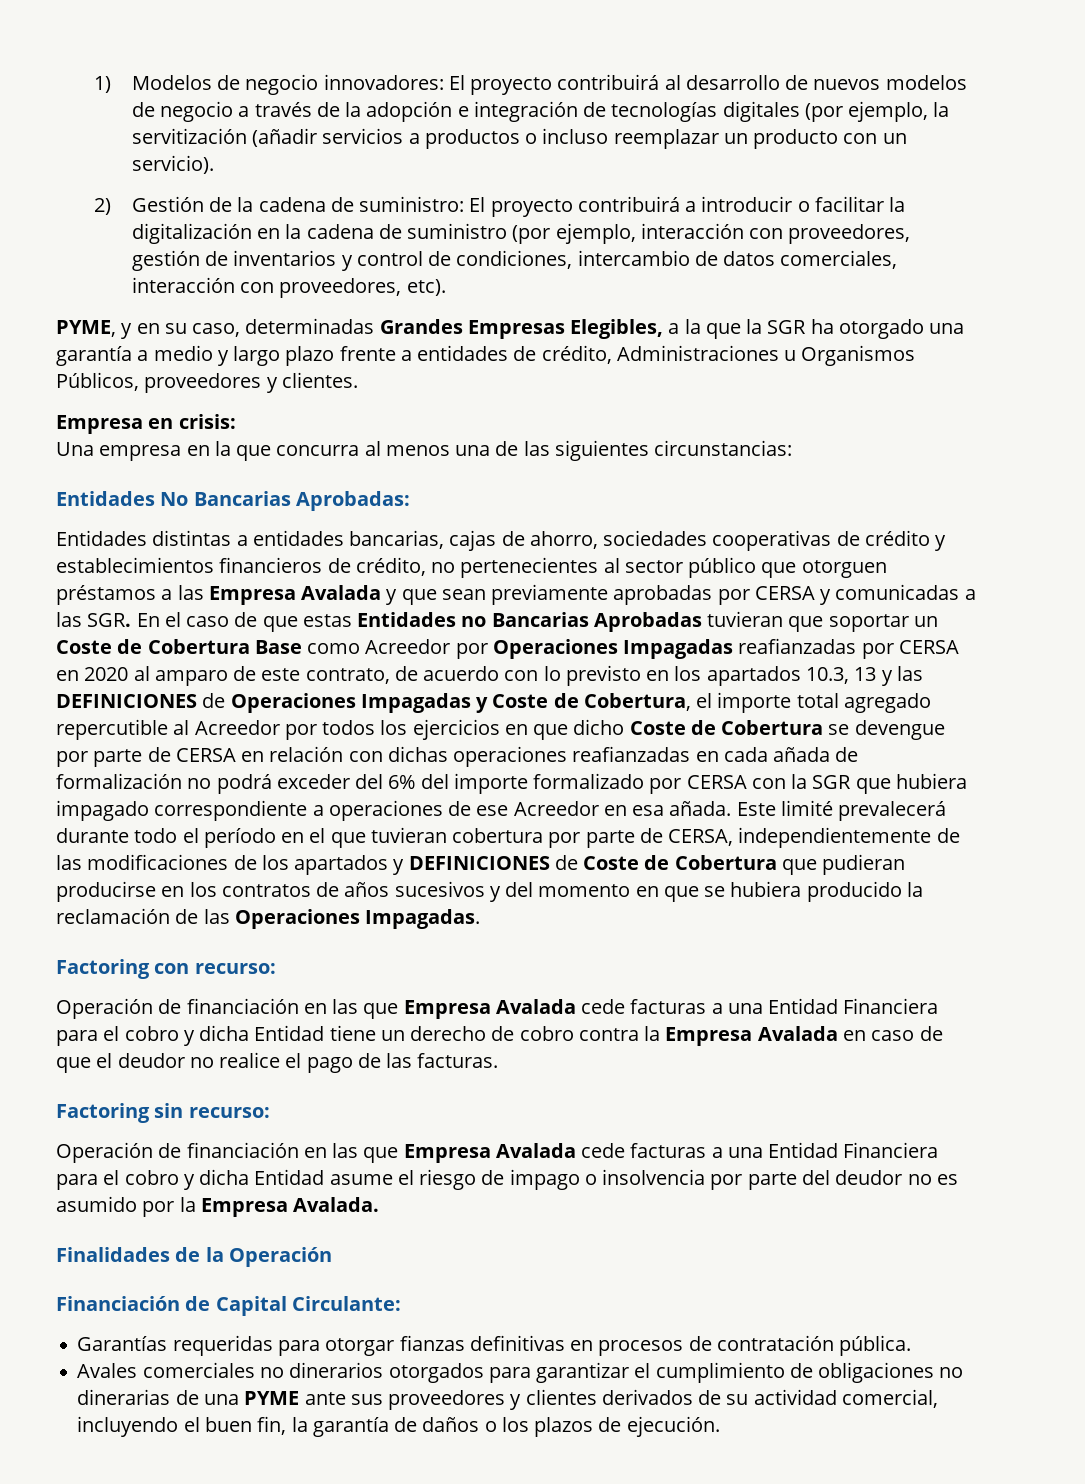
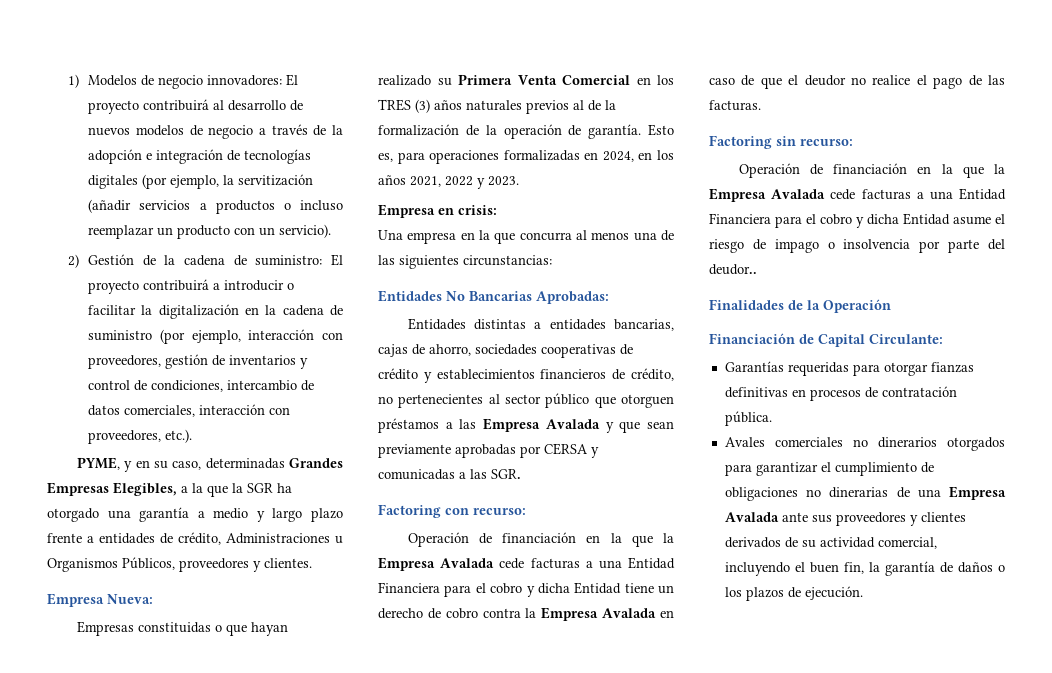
[406,279,446,296] etc). -> [165,429,193,443] etc.).
(358, 380) none -> [47,593,153,607] [76,621,288,636] [378,74,674,86] [378,99,616,114] [378,124,674,139] [378,150,674,164] [378,175,519,189] // Empresa Nueva: // Empresas constituidas o que hayan realizado su Primera Venta Comercial en los TRES (3) años naturales previos al de la formalización de la operación de garantía. Esto es, para operaciones formalizadas en 2024, en los años 2021, 2022 y 2023.
[136,611,938,632] [56,638,959,659] [56,665,923,686] [56,692,931,713] [56,719,945,740] [56,746,859,767] [56,773,967,794] [56,800,947,821] [56,827,960,848] [56,854,906,875] [56,881,923,902] [56,908,481,929] En el caso de que estas Entidades no Bancarias Aprobadas tuvieran que soportar un Coste de Cobertura Base como Acreedor por Operaciones Impagadas reafianzadas por CERSA en 2020 al amparo de este contrato, de acuerdo con lo previsto en los apartados 10.3, 13 y las DEFINICIONES de Operaciones Impagadas y Coste de Cobertura, el importe total agregado repercutible al Acreedor por todos los ejercicios en que dicho Coste de Cobertura se devengue por parte de CERSA en relación con dichas operaciones reafianzadas en cada añada de formalización no podrá exceder del 6% del importe formalizado por CERSA con la SGR que hubiera impagado correspondiente a operaciones de ese Acreedor en esa añada. Este limité prevalecerá durante todo el período en el que tuvieran cobertura por parte de CERSA, independientemente de las modificaciones de los apartados y DEFINICIONES de Coste de Cobertura que pudieran producirse en los contratos de años sucesivos y del momento en que se hubiera producido la reclamación de las Operaciones Impagadas. -> (521, 474) none
[332,999,399,1019] las que -> [610,533,674,547] la que la
[332,1143,399,1163] las que -> [941,164,1005,178] la que la
[835,1170,958,1185] [56,1196,380,1217] deudor no es asumido por la Empresa Avalada. -> [709,264,757,275] deudor..
[244,1391,300,1405] PYME -> [949,486,1006,500] [724,512,779,522] Empresa Avalada

